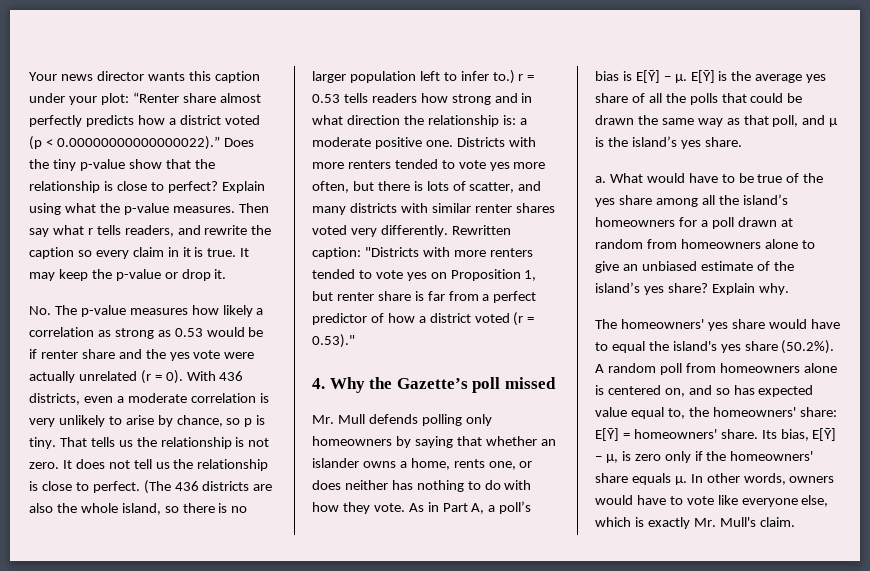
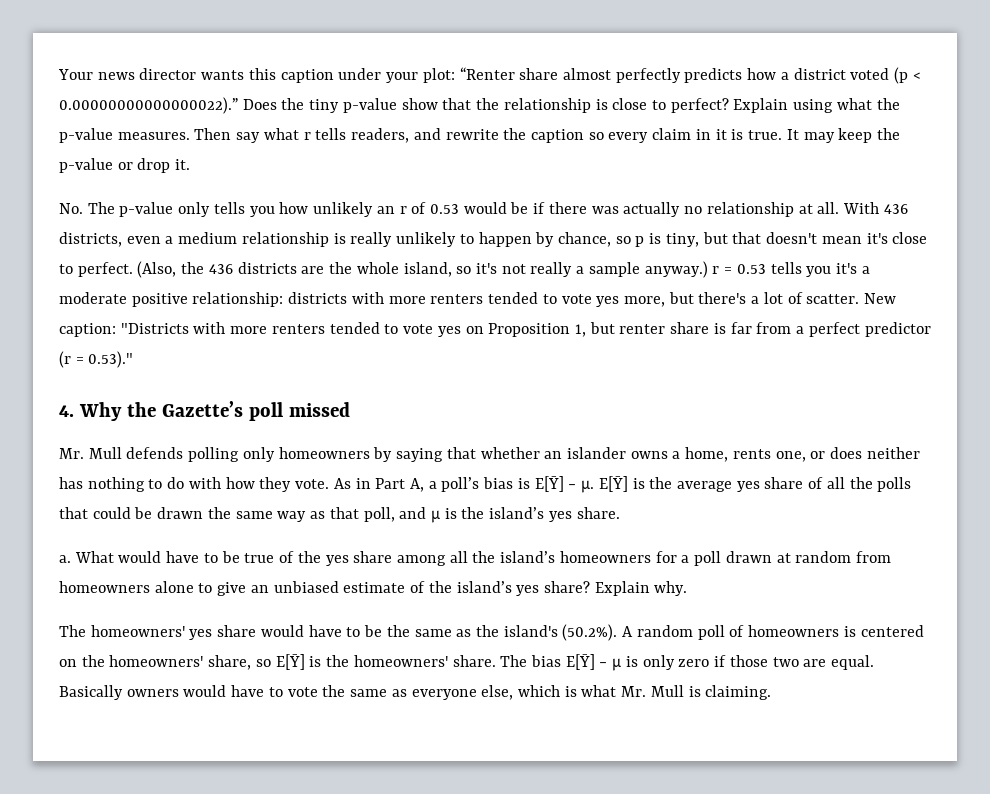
[129,305,264,317] [29,327,264,339] [29,349,255,361] [29,370,183,384] measures how likely a correlation as strong as 0.53 would be if renter share and the yes vote were actually unrelated (r = 0). -> [178,202,840,217] only tells you how unlikely an r of 0.53 would be if there was actually no relationship at all.
[127,393,269,403] [29,418,55,427] moderate correlation is very -> [178,232,393,247] medium relationship is really
[125,415,154,425] arise -> [478,232,532,247] happen
[29,437,270,449] [29,459,269,471] [29,481,38,491] tiny. That tells us the relationship is not zero. It does not tell us the relationship is -> [665,232,888,247] tiny, but that doesn't mean it's
[143,480,171,494] (The -> [137,261,205,278] (Also, the
[29,503,53,513] also -> (325, 270) none
[182,503,248,513] [312,70,535,84] [312,93,533,105] [312,115,516,127] there is no larger population left to infer to.) r = 0.53 tells readers how strong and in what direction the relationship is: -> [475,261,857,278] it's not really a sample anyway.) r = 0.53 tells you it's
[425,137,536,147] [312,159,546,171] [312,181,542,193] [312,203,555,215] [312,225,511,237] one. Districts with more renters tended to vote yes more often, but there is lots of scatter, and many districts with similar renter shares voted very differently. Rewritten -> [192,292,897,307] relationship: districts with more renters tended to vote yes more, but there's a lot of scatter. New
[370,313,510,323] of how a district voted -> (931, 329) none
[611,340,835,354] [595,363,837,375] [595,385,814,397] [595,407,837,419] [595,428,837,441] [595,451,814,463] [595,473,786,485] equal the island's yes share (50.2%). A random poll from homeowners alone is centered on, and so has expected value equal to, the homeowners' share: E[Ȳ] = homeowners' share. Its bias, E[Ȳ] − μ, is zero only if the homeowners' share equals μ. In other words, -> [364,624,924,641] [59,654,874,671] [59,685,123,700] be the same as the island's (50.2%). A random poll of homeowners is centered on the homeowners' share, so E[Ȳ] is the homeowners' share. The bias E[Ȳ] − μ is only zero if those two are equal. Basically
[717,495,738,505] like -> [322,685,407,697] the same as
[647,517,795,529] exactly Mr. Mull's claim. -> [581,685,772,700] what Mr. Mull is claiming.

